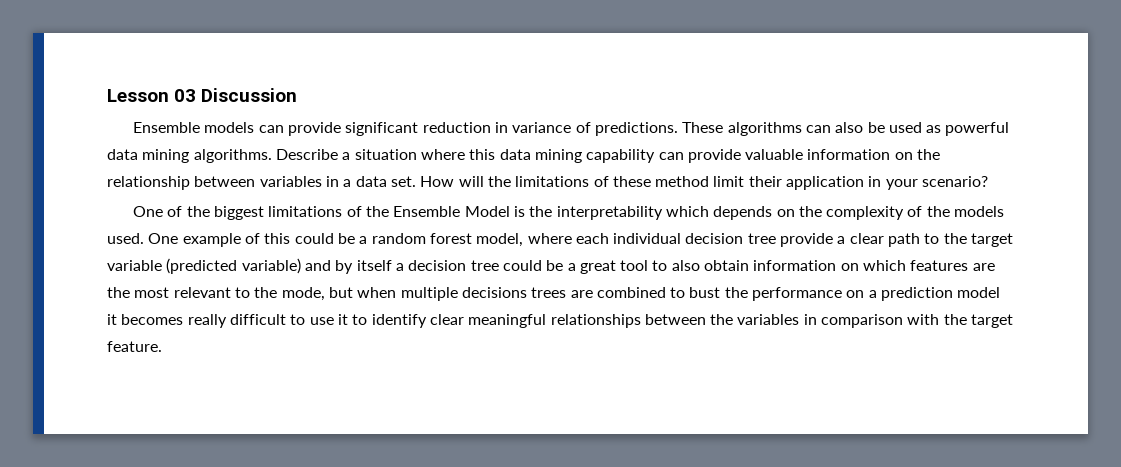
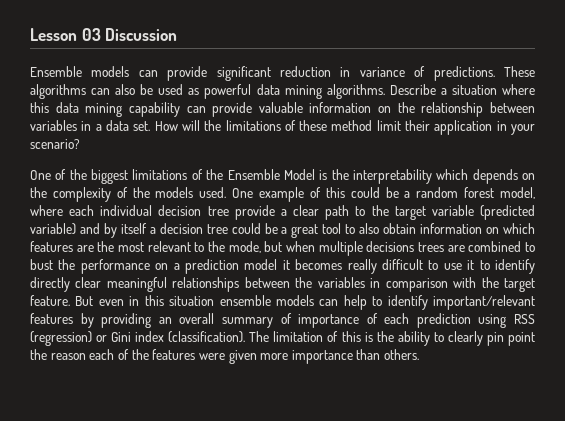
(427, 321) none -> [30,277,70,292] directly
(162, 346) none -> [75,295,535,310] [30,313,535,328] [30,331,535,346] [30,349,420,364] But even in this situation ensemble models can help to identify important/relevant features by providing an overall summary of importance of each prediction using RSS (regression) or Gini index (classification). The limitation of this is the ability to clearly pin point the reason each of the features were given more importance than others.

